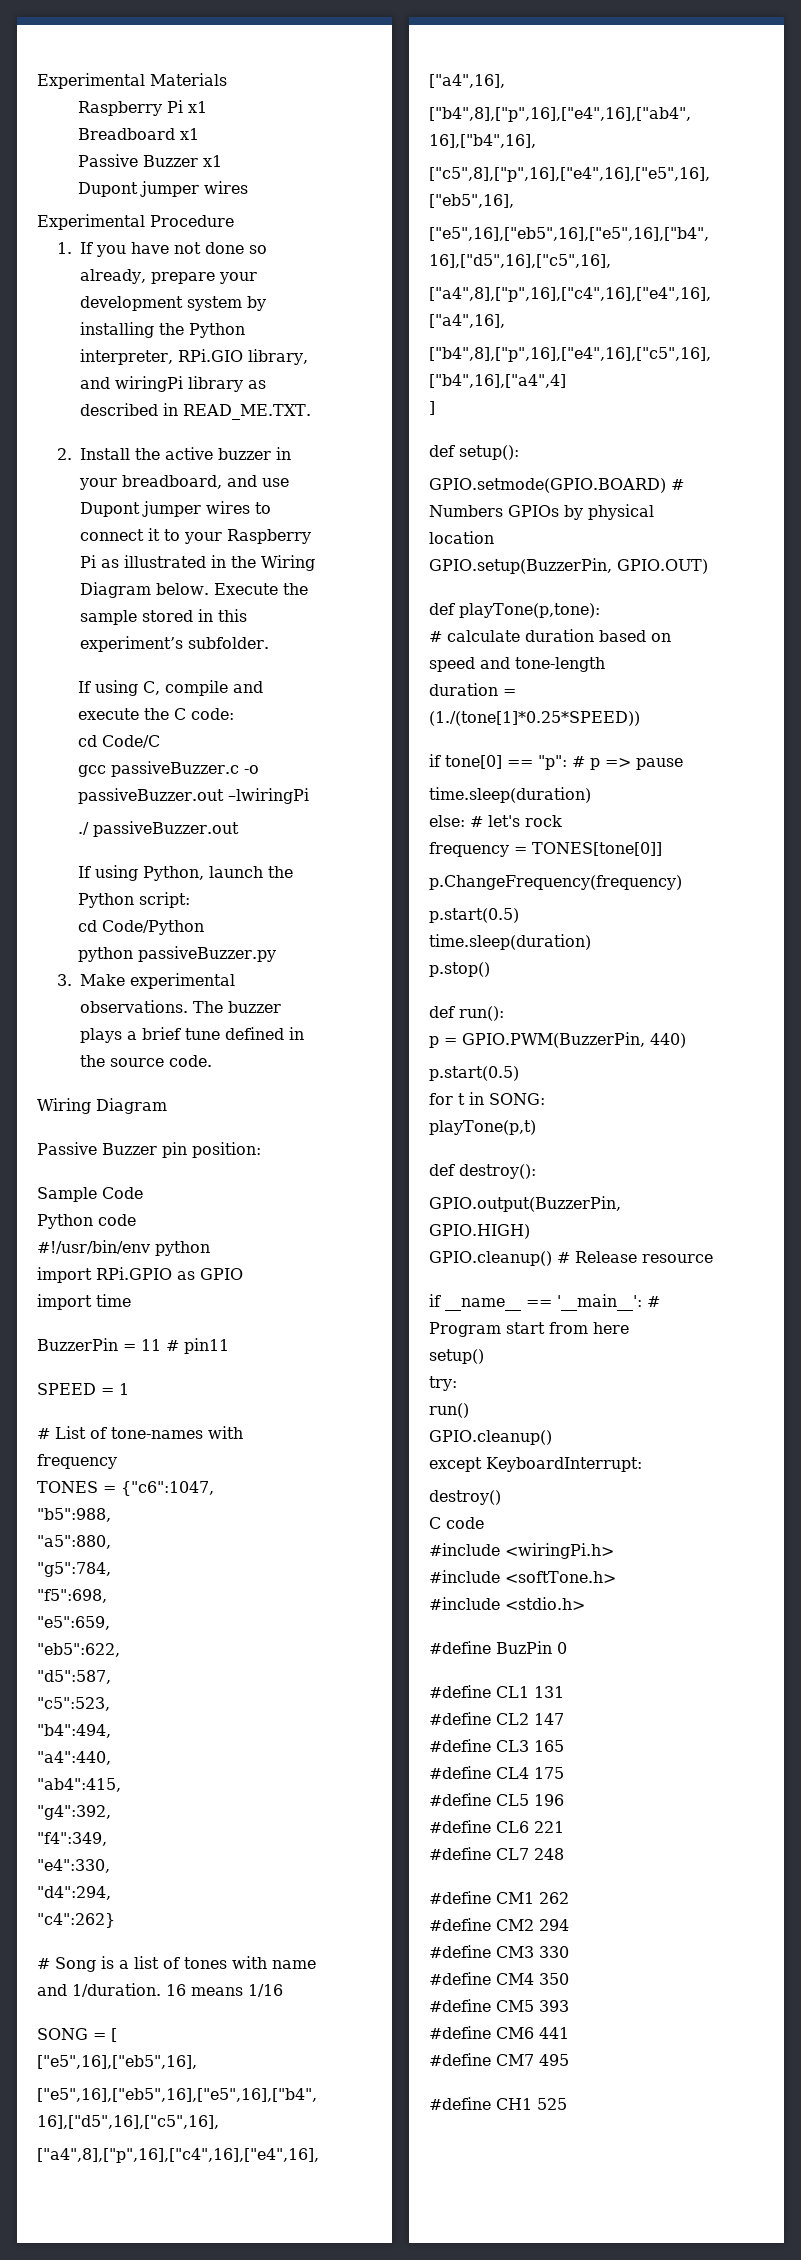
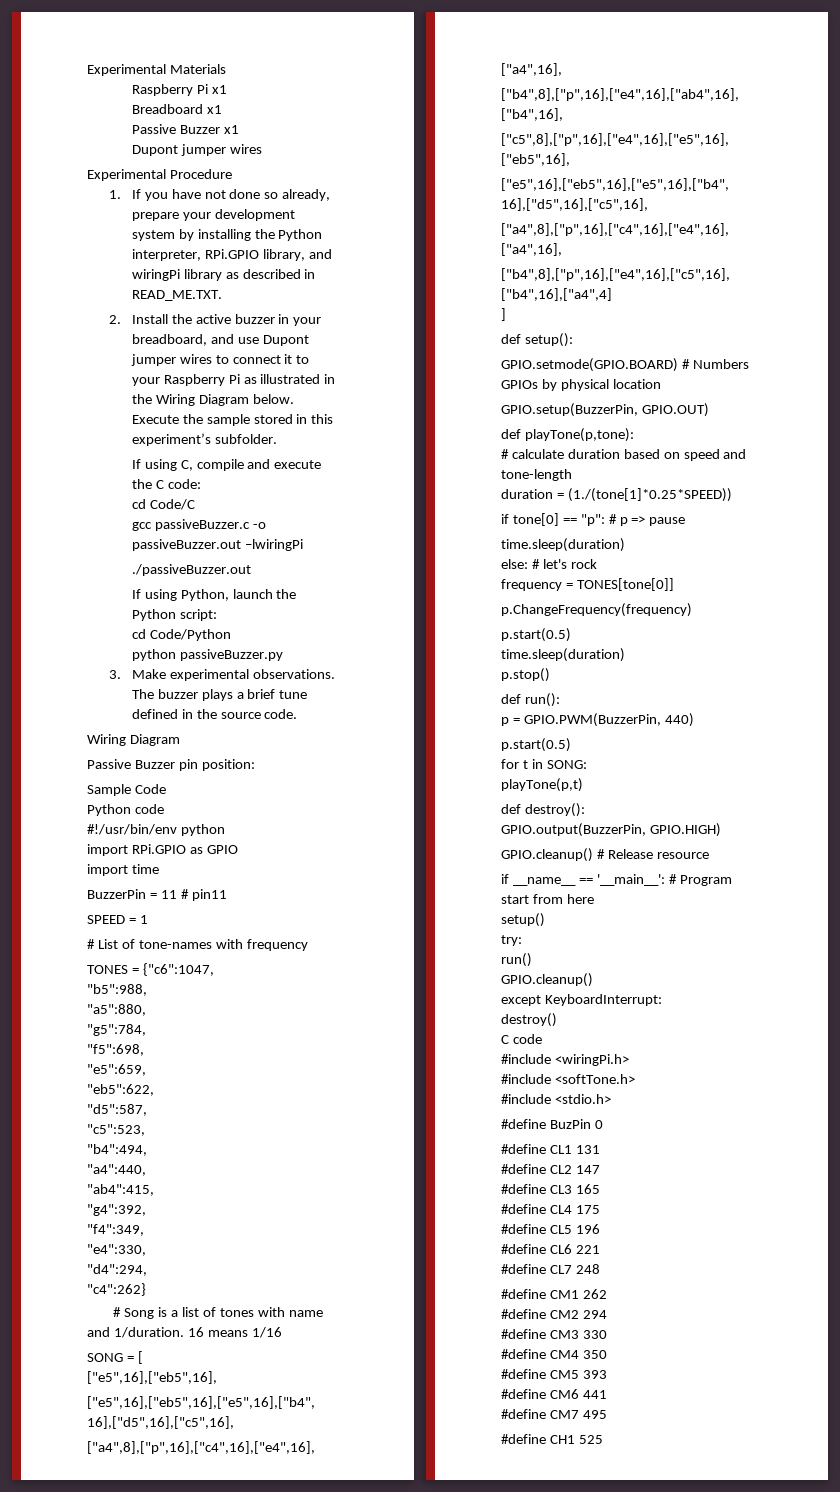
[178,349,244,362] RPi.GIO -> [204,249,259,259] RPi.GPIO
[77,821,239,837] ./ passiveBuzzer.out -> [131,564,251,576] ./passiveBuzzer.out

